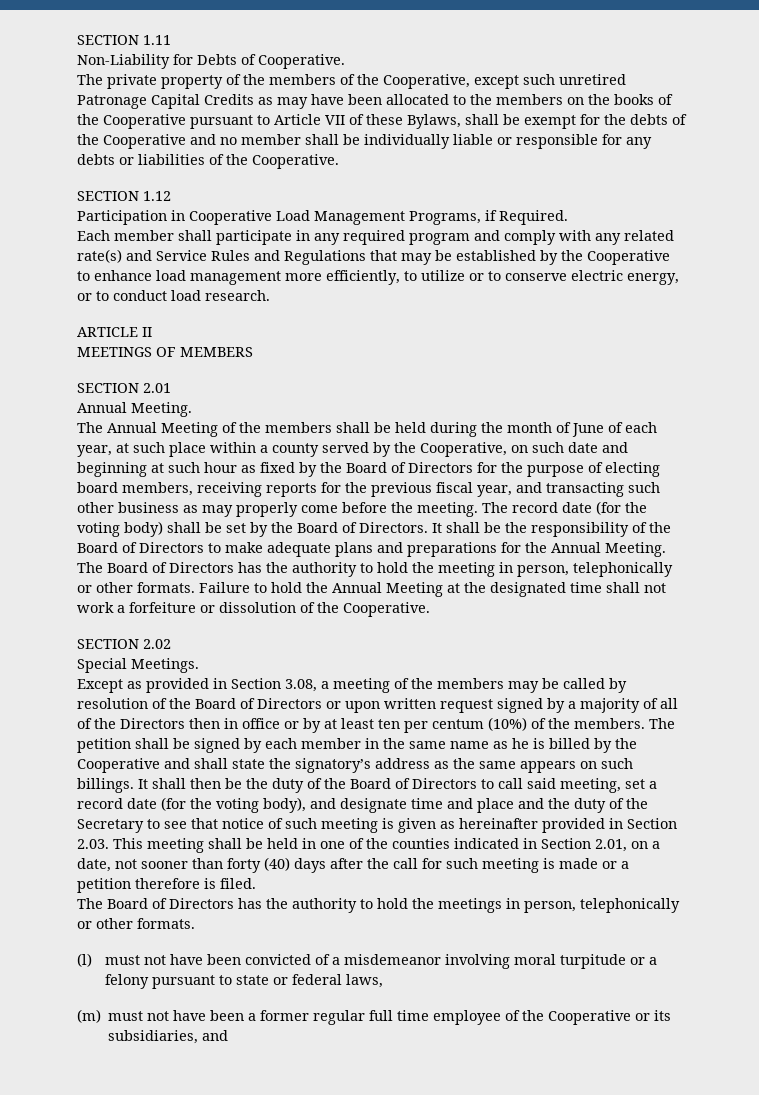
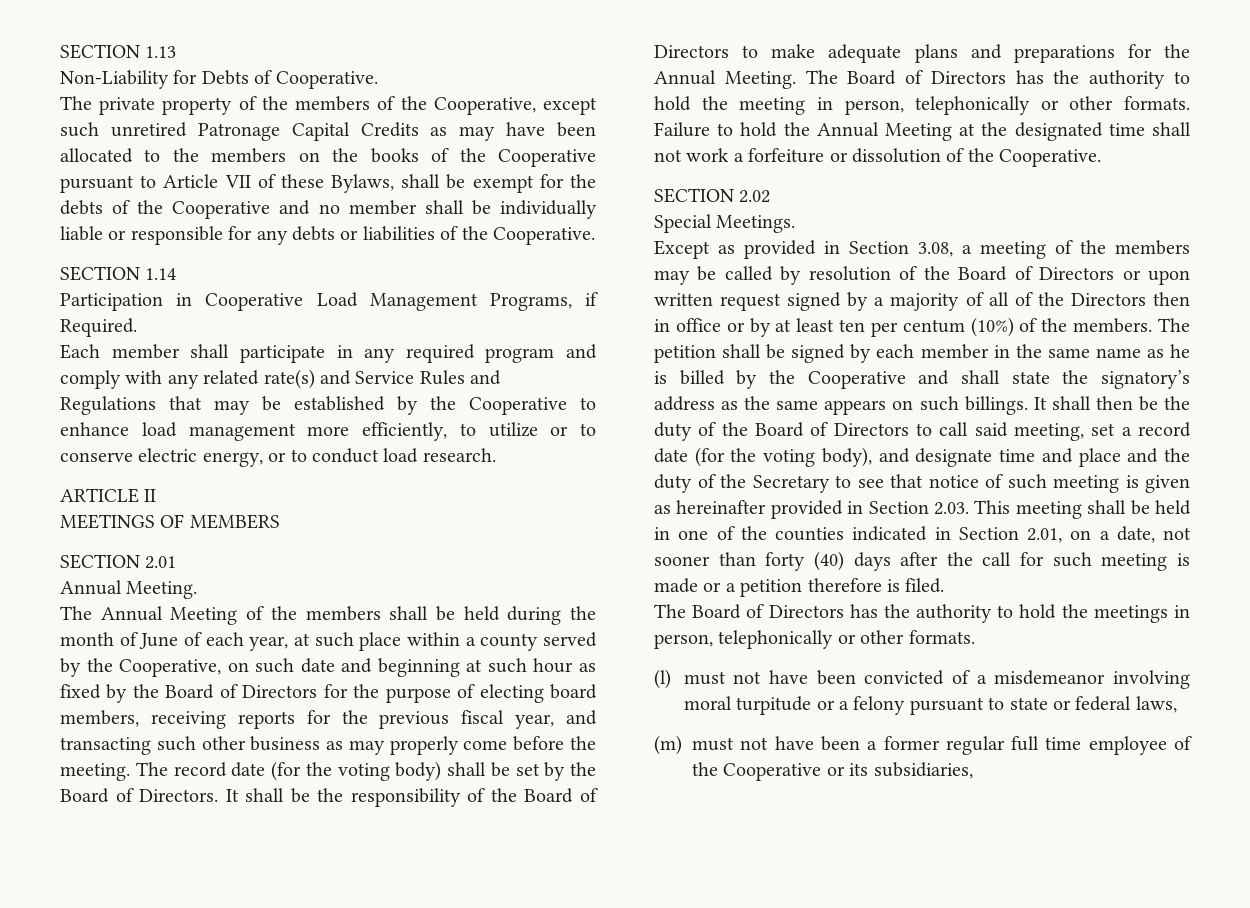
[77,35,171,45] SECTION 1.11 -> [60,44,177,59] SECTION 1.13
[143,191,171,201] 1.12 -> [145,268,177,280] 1.14
[202,1030,229,1041] and -> (973, 770) none

